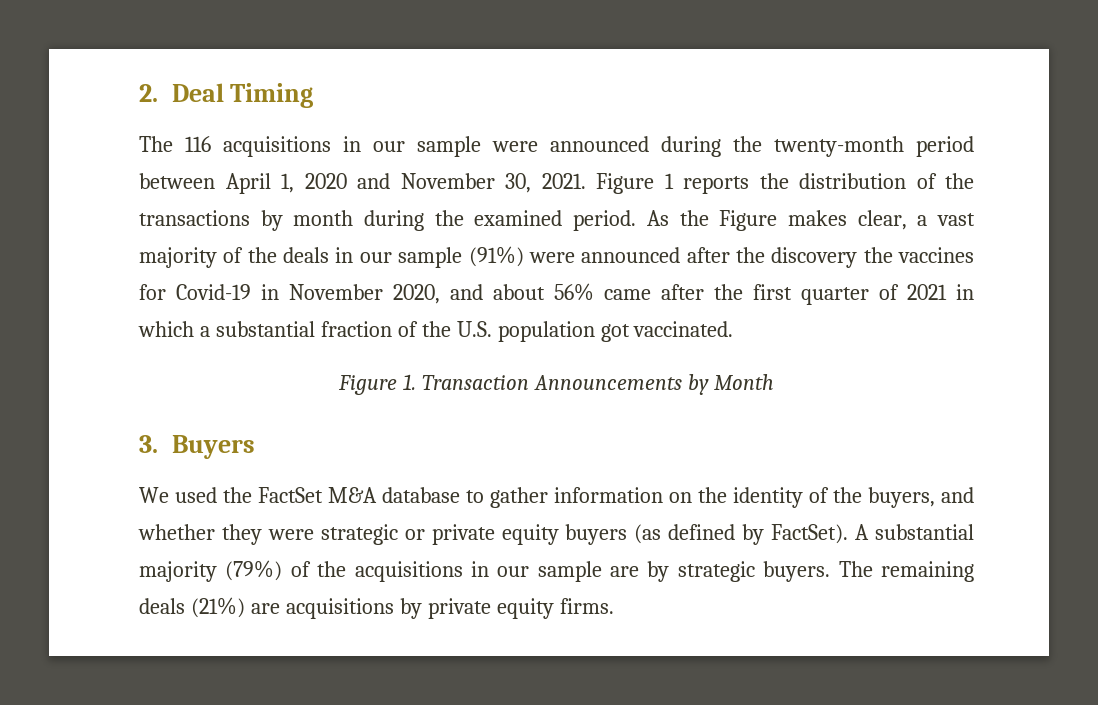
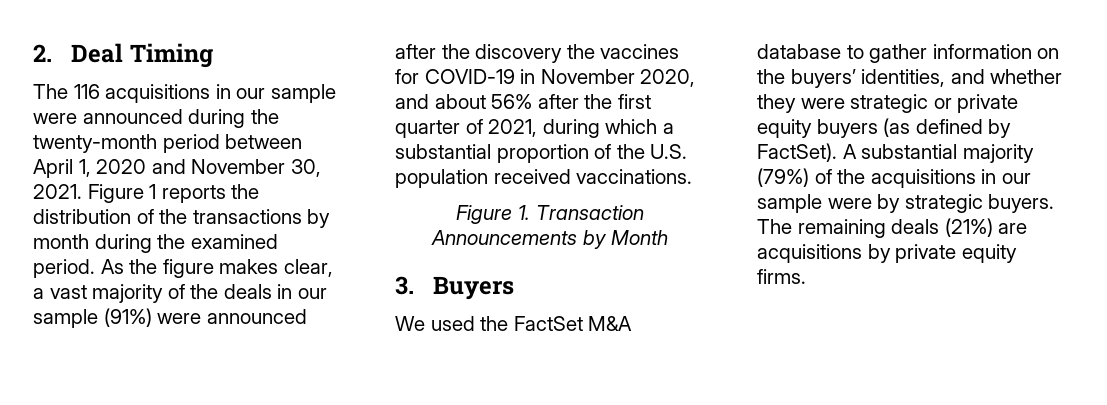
[719,210,778,231] Figure -> [162,259,214,278] figure
[176,284,251,300] Covid-19 -> [424,69,515,84] COVID-19
[604,289,651,300] came -> (533, 101) none
[907,284,974,300] 2021 in -> [488,119,600,138] 2021, during
[320,321,392,337] fraction -> [496,144,589,163] proportion
[600,321,734,342] got vaccinated. -> [493,169,693,184] received vaccinations.
[733,487,935,508] identity of the buyers, -> [790,69,946,88] buyers’ identities,
[610,566,640,577] are -> [827,198,872,209] were

